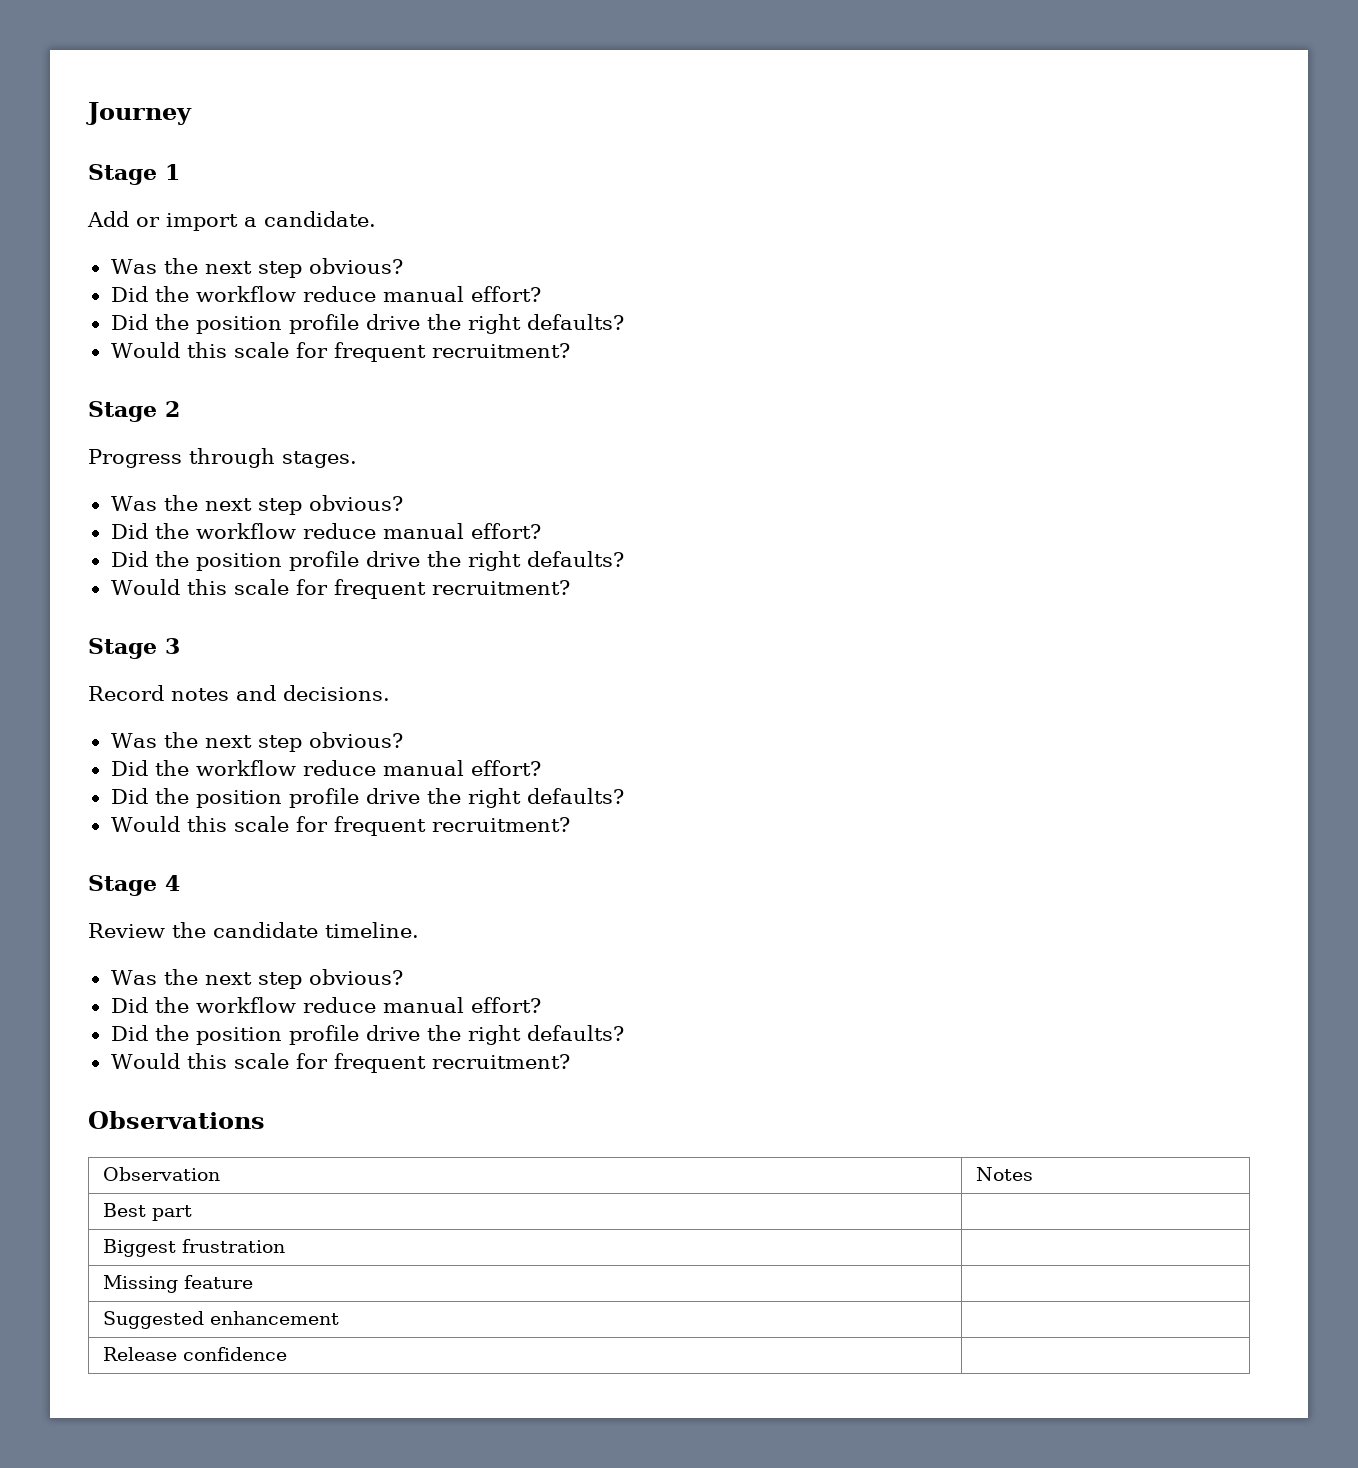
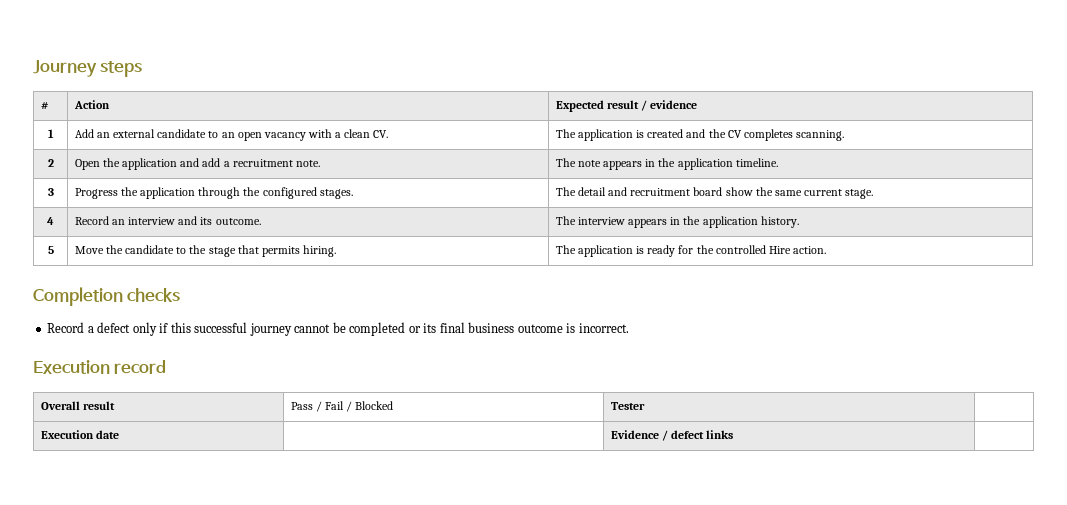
[88,164,180,185] [87,211,376,231] [110,258,403,278] [110,286,541,302] [110,314,624,334] [110,342,570,362] [88,401,180,422] [88,448,357,468] [110,495,403,515] [110,523,541,539] [110,551,624,571] [110,579,570,599] [88,638,180,659] [88,685,390,701] [110,732,403,752] [110,760,541,776] [110,788,624,808] [110,816,570,836] [88,875,180,896] [88,922,419,938] [110,969,403,989] [110,997,541,1013] [110,1025,624,1045] [110,1053,570,1073] [88,1111,265,1129] [102,1167,220,1181] [975,1167,1033,1181] [102,1203,192,1221] [102,1239,285,1257] [102,1275,253,1293] [102,1311,339,1329] [102,1347,287,1361] // Stage 1 // Add or import a candidate. // Was the next step obvious? // Did the workflow reduce manual effort? // Did the position profile drive the right defaults? // Would this scale for frequent recruitment? // Stage 2 // Progress through stages. // Was the next step obvious? // Did the workflow reduce manual effort? // Did the position profile drive the right defaults? // Would this scale for frequent recruitment? // Stage 3 // Record notes and decisions. // Was the next step obvious? // Did the workflow reduce manual effort? // Did the position profile drive the right defaults? // Would this scale for frequent recruitment? // Stage 4 // Review the candidate timeline. // Was the next step obvious? // Did the workflow reduce manual effort? // Did the position profile drive the right defaults? // Would this scale for frequent recruitment? // Observations // Observation | Notes // Best part | // Biggest frustration | // Missing feature | // Suggested enhancement | // Release confidence -> [100,61,143,77] [41,102,50,109] [74,100,111,109] [556,100,698,112] [47,129,54,138] [75,129,389,141] [556,129,844,141] [47,159,54,167] [75,158,320,170] [556,158,778,170] [47,188,54,196] [75,187,353,199] [556,187,874,199] [47,217,54,225] [75,216,261,225] [556,216,799,228] [47,246,54,254] [75,245,336,257] [556,245,826,257] [33,287,181,306] [47,322,629,336] [33,360,167,374] [41,401,116,410] [291,401,394,412] [611,402,646,410] [41,430,120,439] [611,430,734,441] steps // # | Action | Expected result / evidence // 1 | Add an external candidate to an open vacancy with a clean CV. | The application is created and the CV completes scanning. // 2 | Open the application and add a recruitment note. | The note appears in the application timeline. // 3 | Progress the application through the configured stages. | The detail and recruitment board show the same current stage. // 4 | Record an interview and its outcome. | The interview appears in the application history. // 5 | Move the candidate to the stage that permits hiring. | The application is ready for the controlled Hire action. // Completion checks // Record a defect only if this successful journey cannot be completed or its final business outcome is incorrect. // Execution record // Overall result | Pass / Fail / Blocked | Tester | // Execution date | | Evidence / defect links

